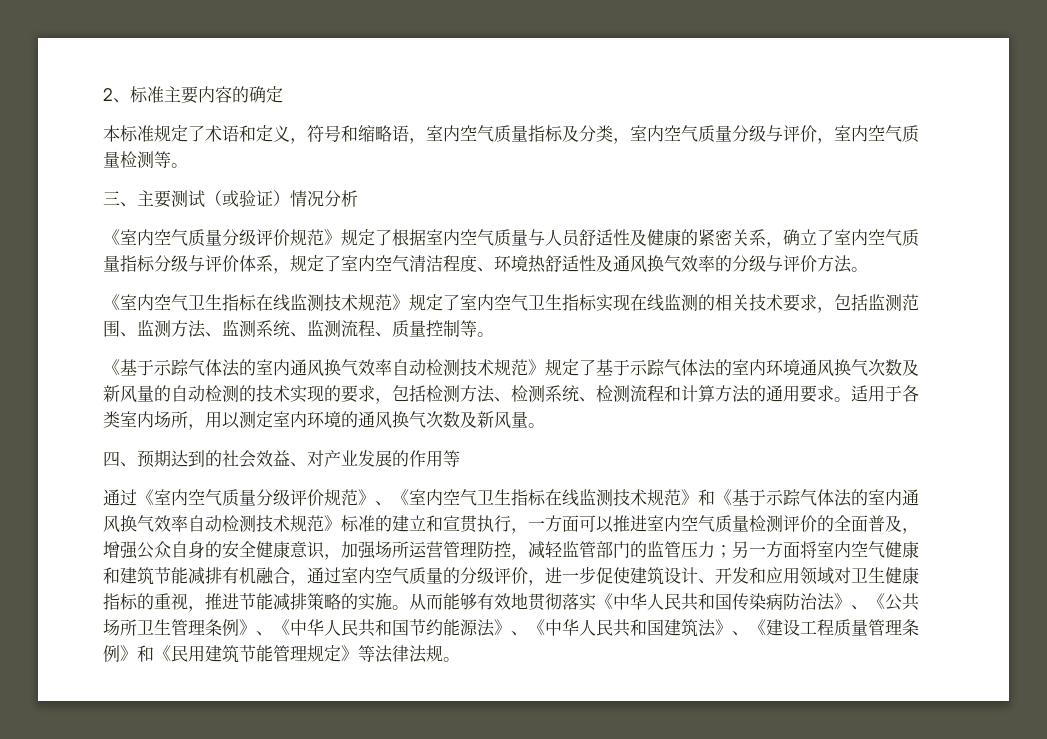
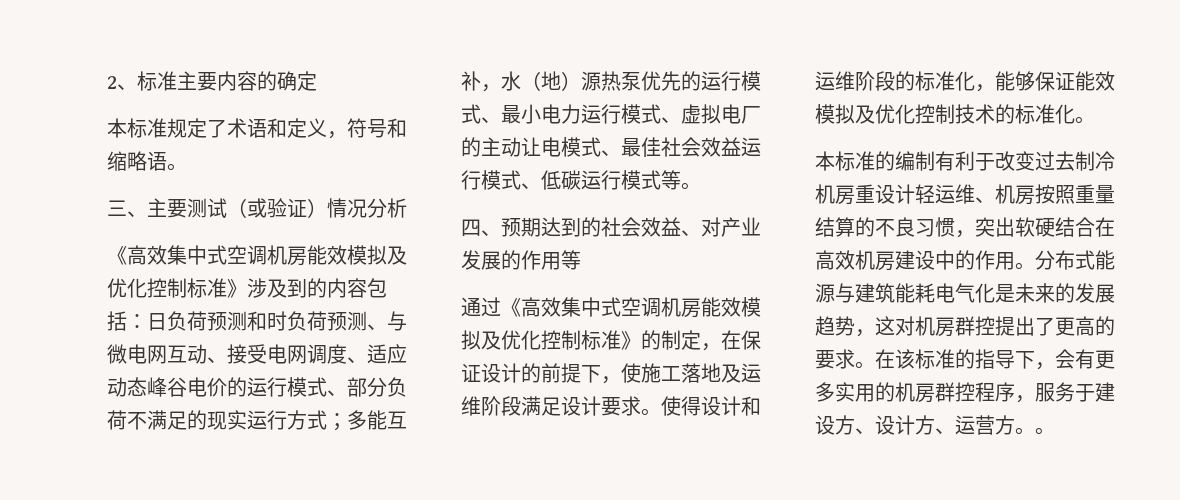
[409,125,919,144] [103,151,171,168] ，室内空气质量指标及分类，室内空气质量分级与评价，室内空气质量检测等 -> (167, 161) none
[120,229,919,248] [103,255,868,274] [103,294,919,313] [103,320,494,338] [103,359,919,377] [103,385,919,404] [103,411,528,430] 室内空气质量分级评价规范》规定了根据室内空气质量与人员舒适性及健康的紧密关系，确立了室内空气质量指标分级与评价体系，规定了室内空气清洁程度、环境热舒适性及通风换气效率的分级与评价方法。 // 《室内空气卫生指标在线监测技术规范》规定了室内空气卫生指标实现在线监测的相关技术要求，包括监测范围、监测方法、监测系统、监测流程、质量控制等。 // 《基于示踪气体法的室内通风换气效率自动检测技术规范》规定了基于示踪气体法的室内环境通风换气次数及新风量的自动检测的技术实现的要求，包括检测方法、检测系统、检测流程和计算方法的通用要求。适用于各类室内场所，用以测定室内环境的通风换气次数及新风量 -> [127,245,407,266] [107,278,387,298] [107,311,407,331] [107,344,407,364] [107,377,407,397] [107,410,407,431] [461,71,761,92] [461,104,761,124] [461,137,761,157] [461,170,681,190] 高效集中式空调机房能效模拟及优化控制标准》涉及到的内容包括：日负荷预测和时负荷预测、与微电网互动、接受电网调度、适应动态峰谷电价的运行模式、部分负荷不满足的现实运行方式；多能互补，水（地）源热泵优先的运行模式、最小电力运行模式、虚拟电厂的主动让电模式、最佳社会效益运行模式、低碳运行模式等
[154,489,919,507] [103,515,919,534] [103,541,919,560] [103,566,919,586] [103,593,919,612] [103,619,919,637] [103,645,443,663] 室内空气质量分级评价规范》、《室内空气卫生指标在线监测技术规范》和《基于示踪气体法的室内通风换气效率自动检测技术规范》标准的建立和宣贯执行，一方面可以推进室内空气质量检测评价的全面普及，增强公众自身的安全健康意识，加强场所运营管理防控，减轻监管部门的监管压力；另一方面将室内空气健康和建筑节能减排有机融合，通过室内空气质量的分级评价，进一步促使建筑设计、开发和应用领域对卫生健康指标的重视，推进节能减排策略的实施。从而能够有效地贯彻落实《中华人民共和国传染病防治法》、《公共场所卫生管理条例》、《中华人民共和国节约能源法》、《中华人民共和国建筑法》、《建设工程质量管理条例》和《民用建筑节能管理规定》等法律法规 -> [521,297,761,318] [461,330,761,351] [461,363,761,384] [461,396,761,416] [815,71,1115,92] [815,104,1095,124] [815,151,1115,171] [815,184,1115,205] [815,217,1115,238] [815,250,1115,271] [815,283,1115,303] [815,316,1115,337] [815,349,1115,370] [815,382,1115,403] [815,415,1035,435] 高效集中式空调机房能效模拟及优化控制标准》的制定，在保证设计的前提下，使施工落地及运维阶段满足设计要求。使得设计和运维阶段的标准化，能够保证能效模拟及优化控制技术的标准化。 // 本标准的编制有利于改变过去制冷机房重设计轻运维、机房按照重量结算的不良习惯，突出软硬结合在高效机房建设中的作用。分布式能源与建筑能耗电气化是未来的发展趋势，这对机房群控提出了更高的要求。在该标准的指导下，会有更多实用的机房群控程序，服务于建设方、设计方、运营方。

